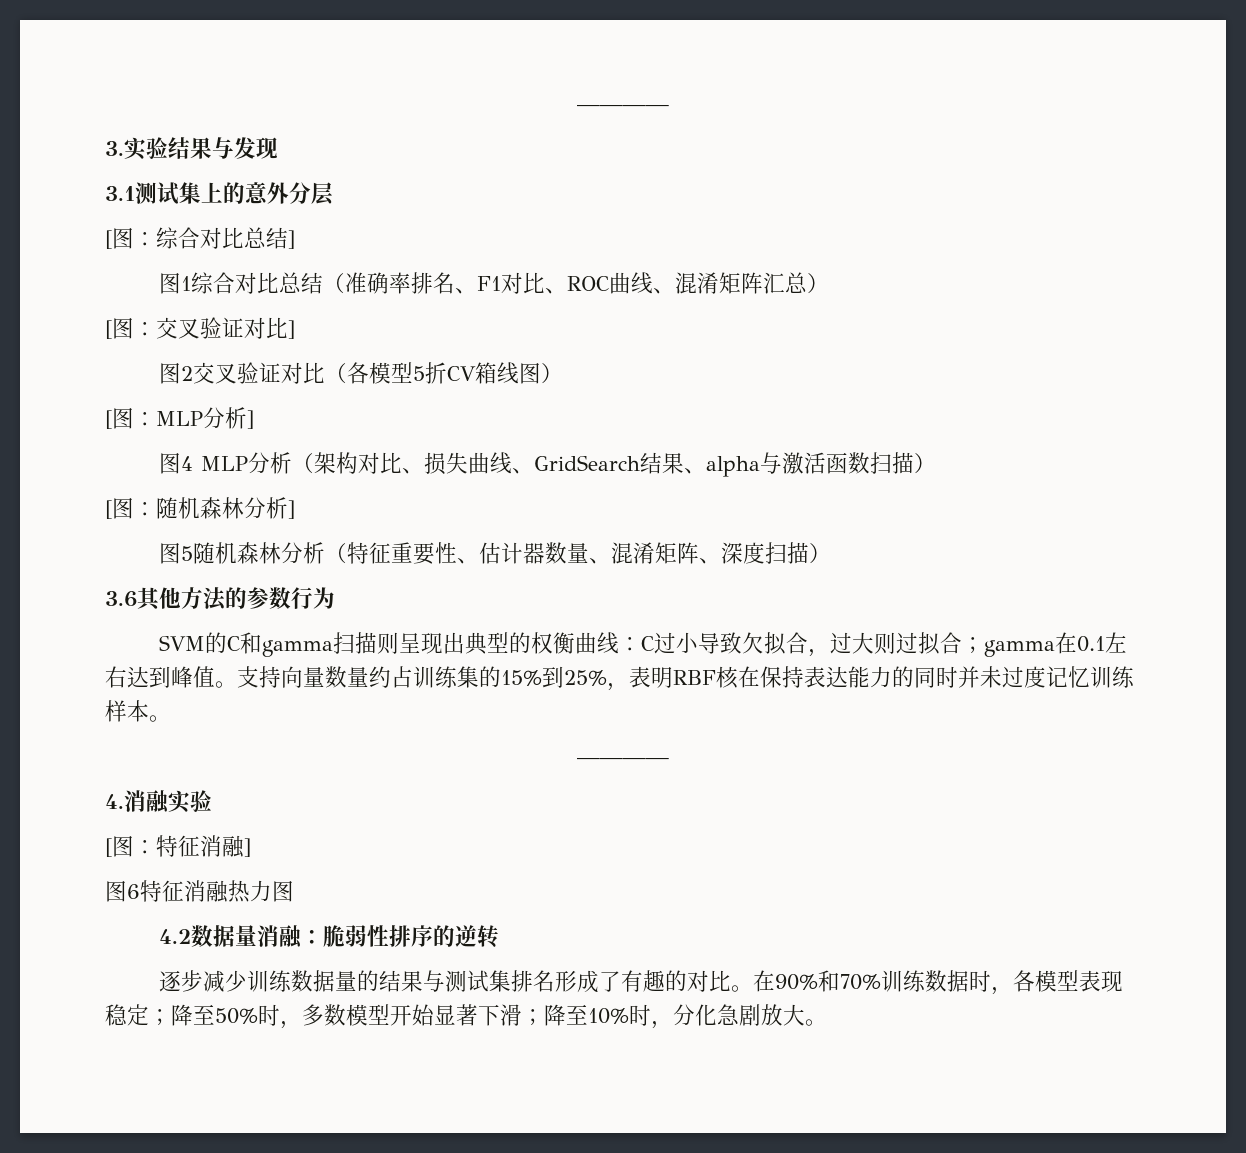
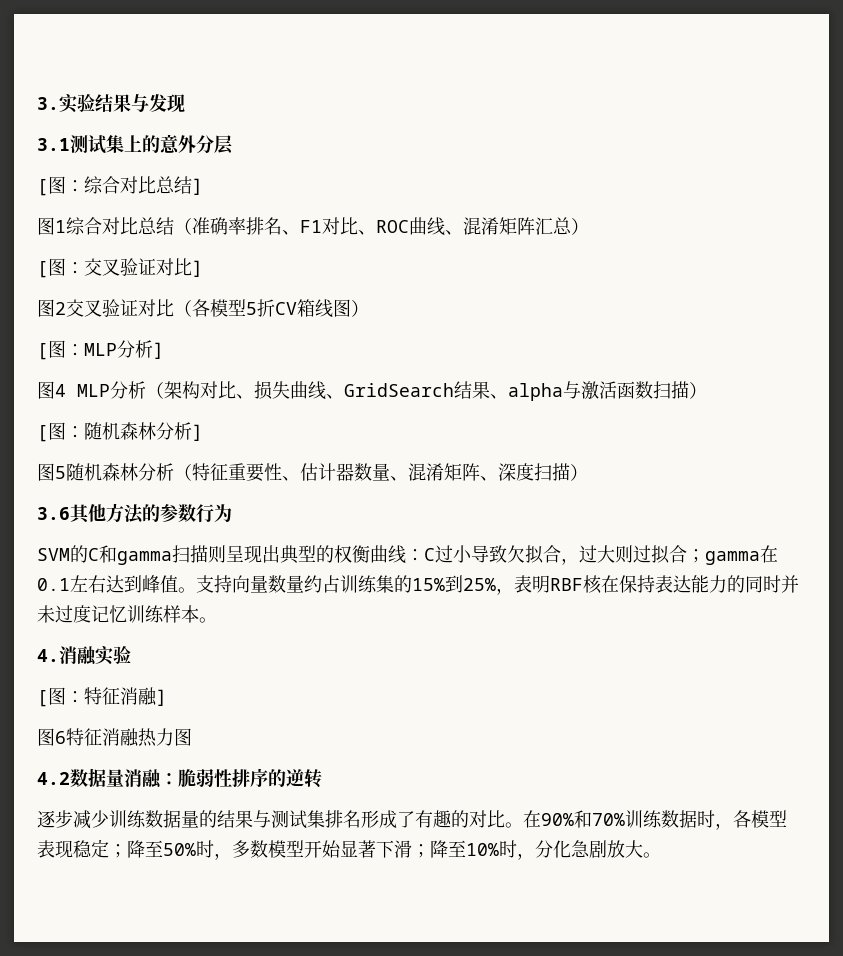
[577,105,669,111] ———— // -> (37, 103) none
[577,758,669,764] // ———— -> (217, 620) none

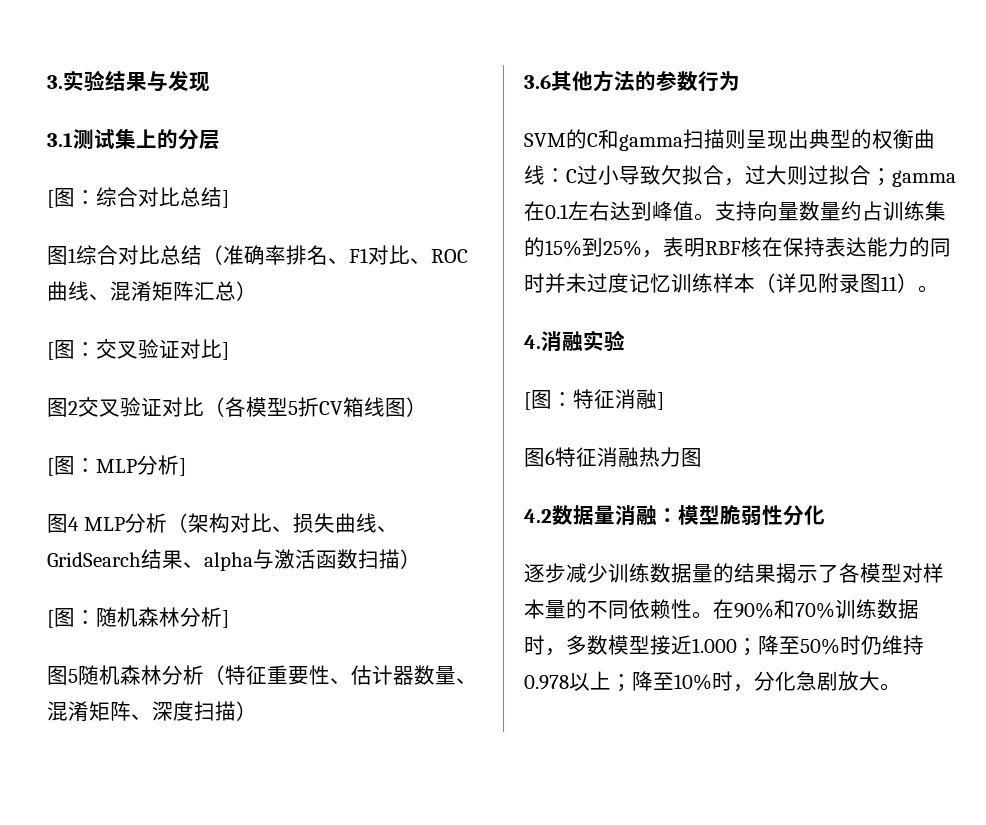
[160,134,196,154] 意外 -> (178, 139) none
(199, 614) none -> [755,273,918,293] （详见附录图11）
[178,768,322,788] 脆弱性排序的逆转 -> [678,505,825,526] 模型脆弱性分化
[253,810,505,829] 与测试集排名形成了有趣的对比 -> [776,563,944,584] [524,599,692,619] 揭示了各模型对样本量的不同依赖性
[733,810,787,828] [37,839,412,860] 各模型表现稳定；降至50%时，多数模型开始显著下滑 -> [566,635,924,656] [524,671,611,691] 多数模型接近1.000；降至50%时仍维持0.978以上

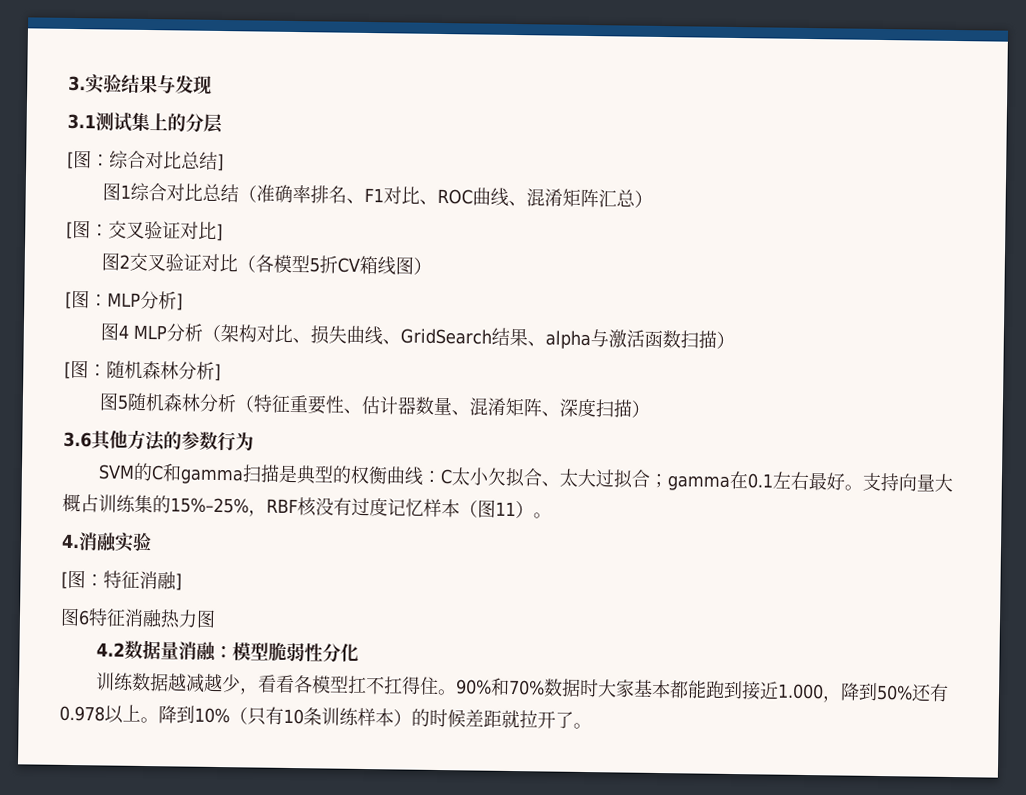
[725,129,809,149] 则呈现出 -> [277,464,298,484] 是
[577,165,808,186] 过小导致欠拟合，过大则 -> [450,467,597,488] 太小欠拟合、太大
[610,201,694,221] 达到峰值 -> [807,472,846,491] 最好
[799,201,862,221] 数量约 -> [933,473,953,492] [62,493,81,513] 大概
[545,237,951,258] [524,273,860,293] 15%到25%，表明RBF核在保持表达能力的同时并未过度记忆训练样本（详见附录 -> [170,497,478,518] 15%–25%，RBF核没有过度记忆样本（
[524,563,944,584] [524,599,919,619] [524,635,924,656] [524,671,880,692] 逐步减少训练数据量的结果揭示了各模型对样本量的不同依赖性。在90%和70%训练数据时，多数模型接近1.000；降至50%时仍维持0.978以上；降至10%时，分化急剧放大 -> [94,672,949,703] [59,704,574,729] 训练数据越减越少，看看各模型扛不扛得住。90%和70%数据时大家基本都能跑到接近1.000，降到50%还有0.978以上。降到10%（只有10条训练样本）的时候差距就拉开了

